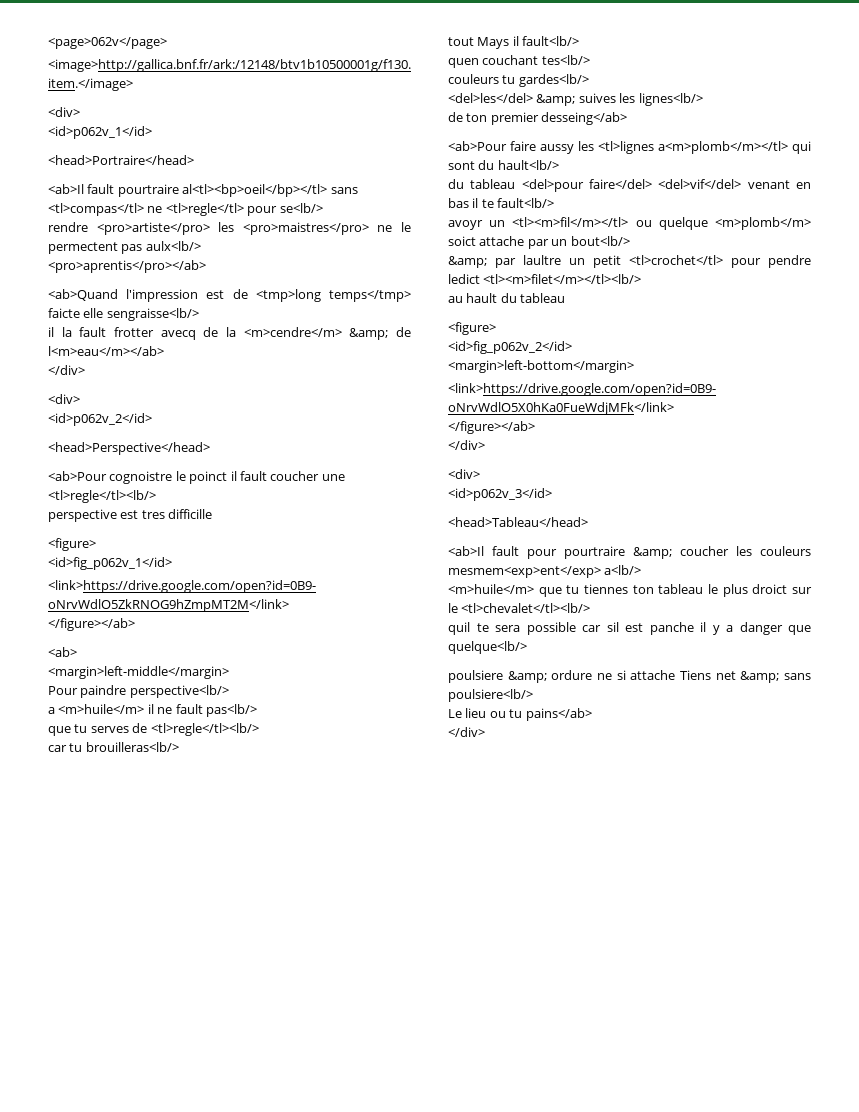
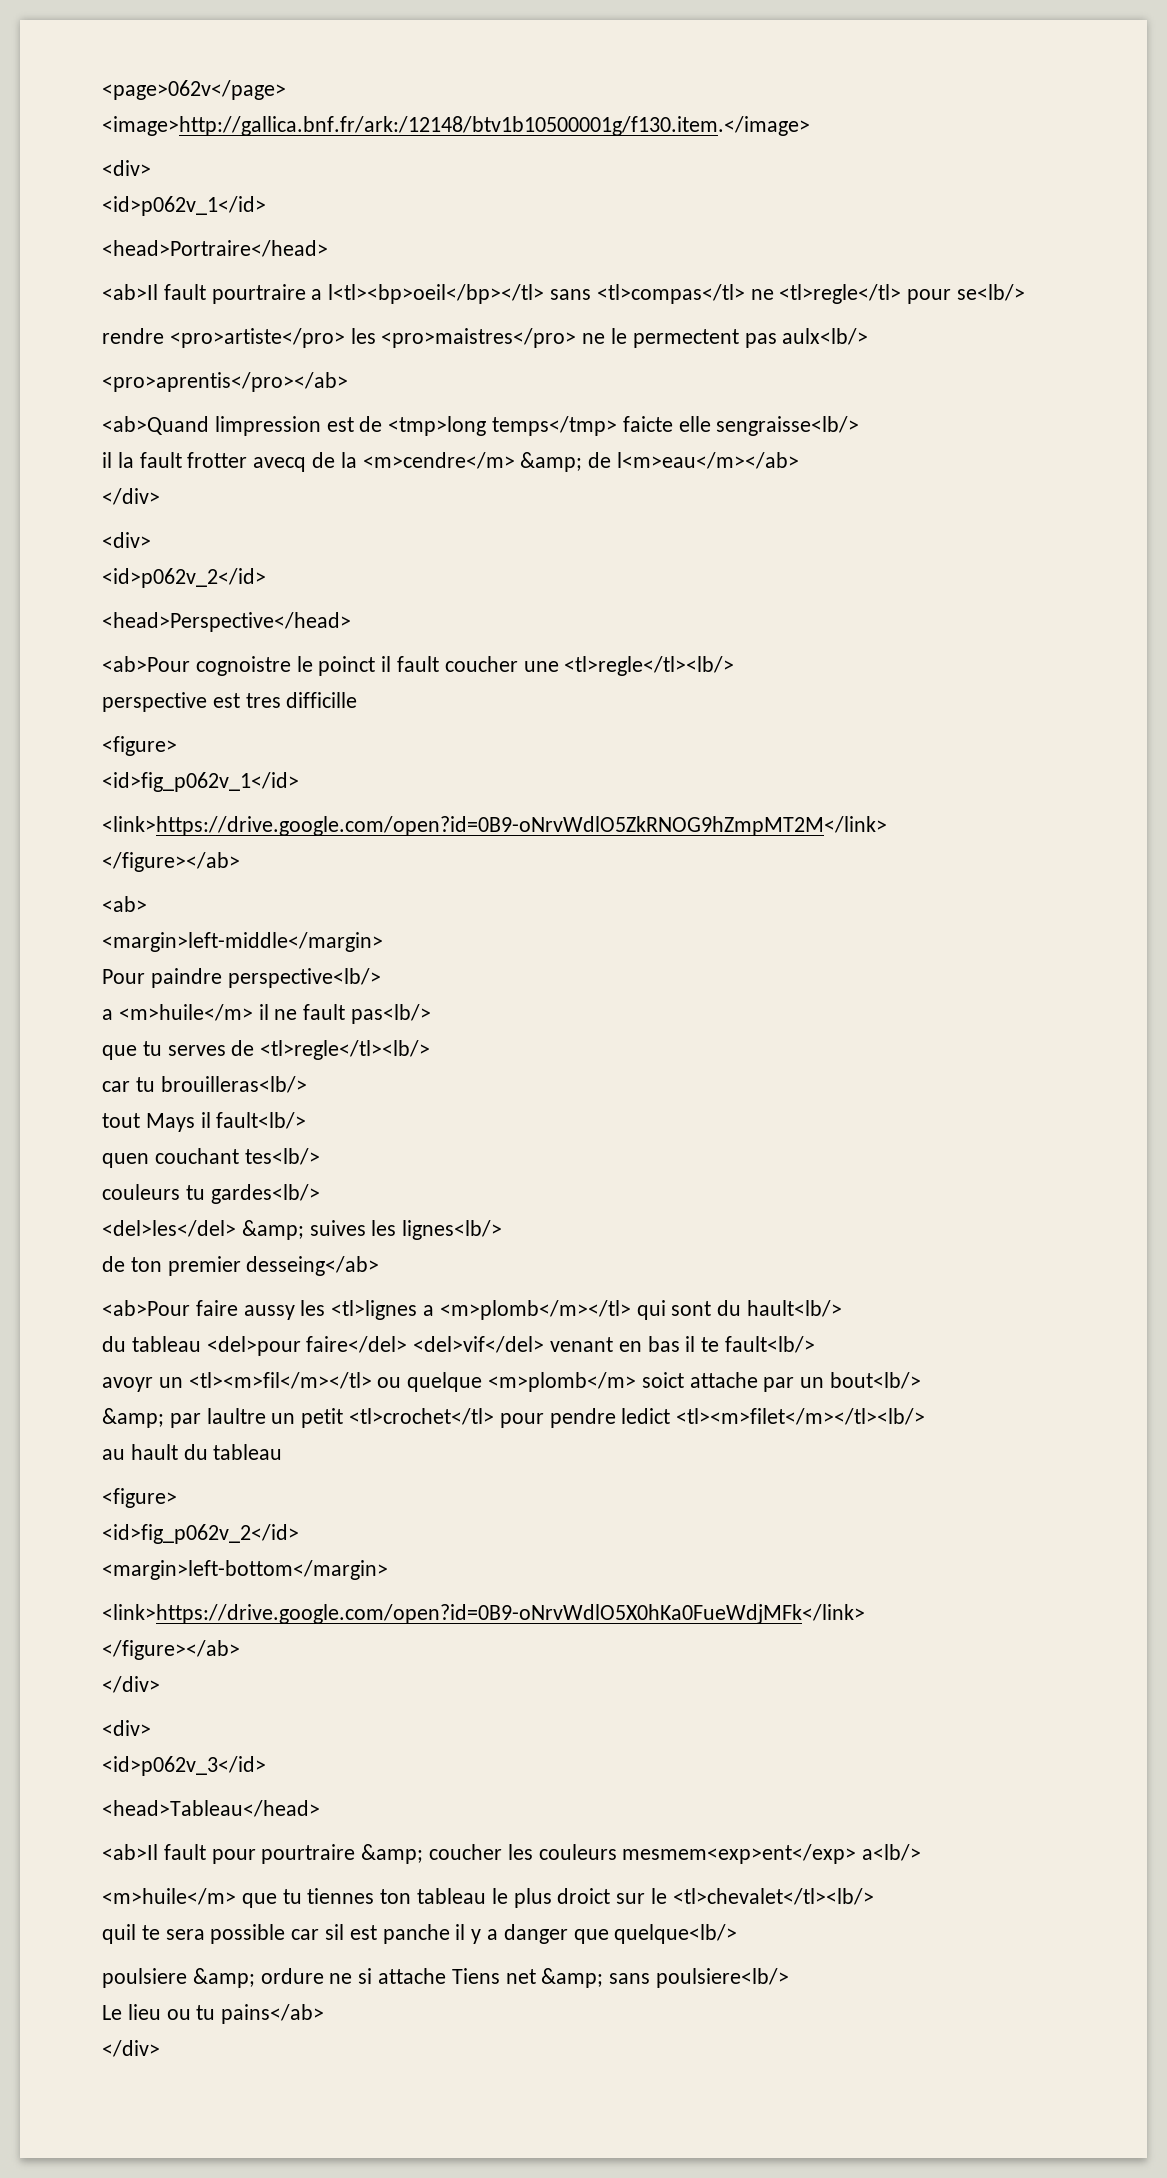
[182,184,328,197] al<tl><bp>oeil</bp></tl> -> [311,284,545,304] a l<tl><bp>oeil</bp></tl>
[126,289,199,302] l'impression -> [214,416,321,436] limpression
[658,141,788,154] a<m>plomb</m></tl> -> [423,1300,631,1320] a <m>plomb</m></tl>

